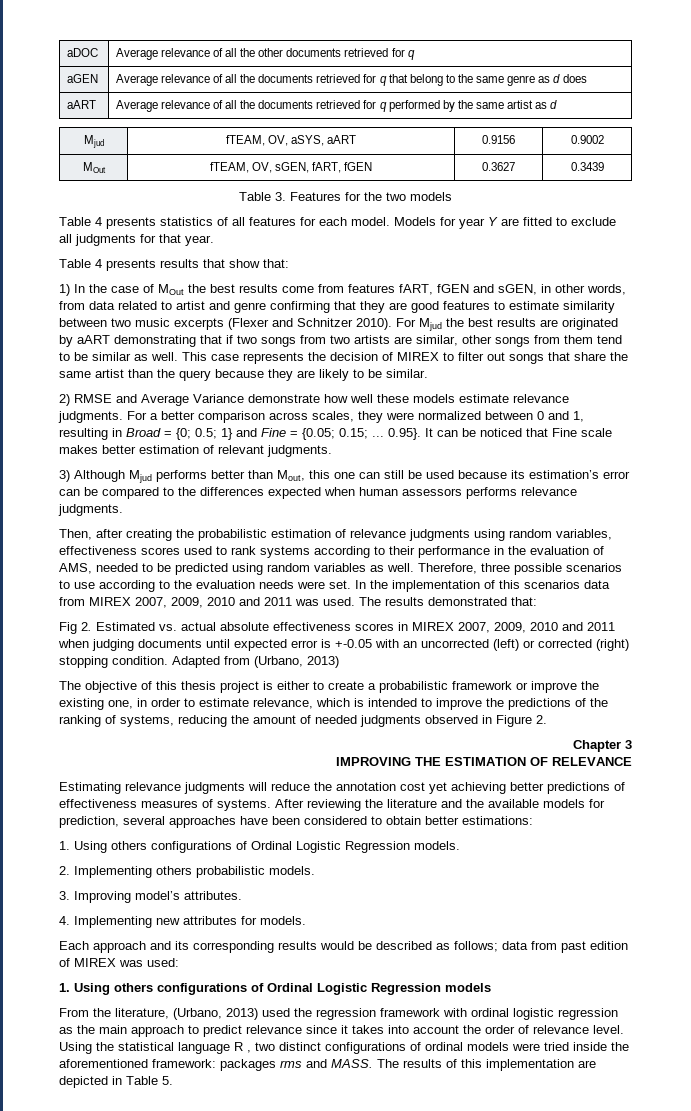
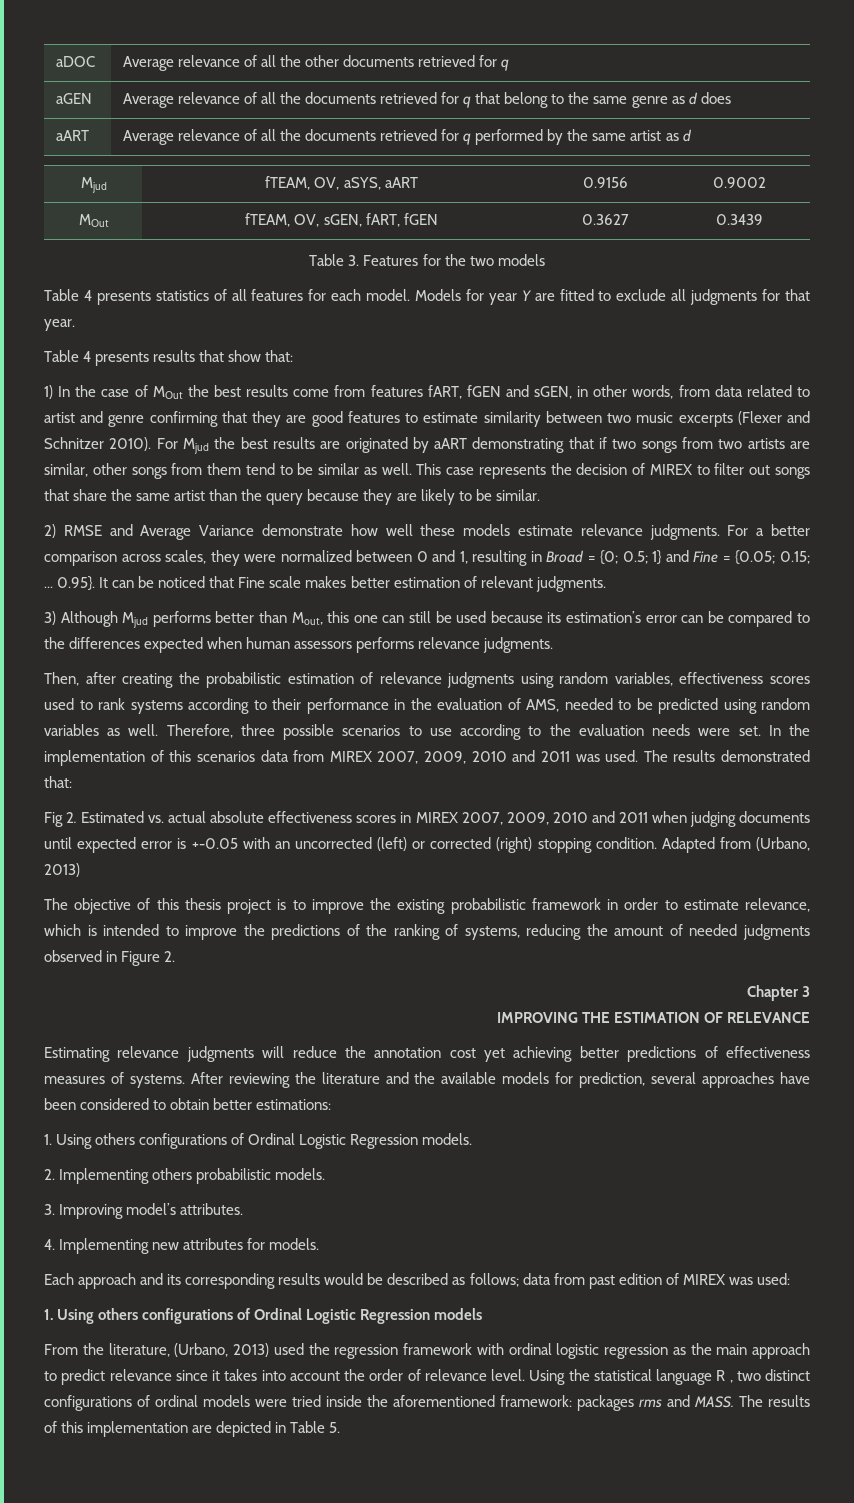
[277,681,528,693] either to create a probabilistic framework or -> [292,900,306,910] to
[108,700,133,709] one, -> [450,898,601,914] probabilistic framework

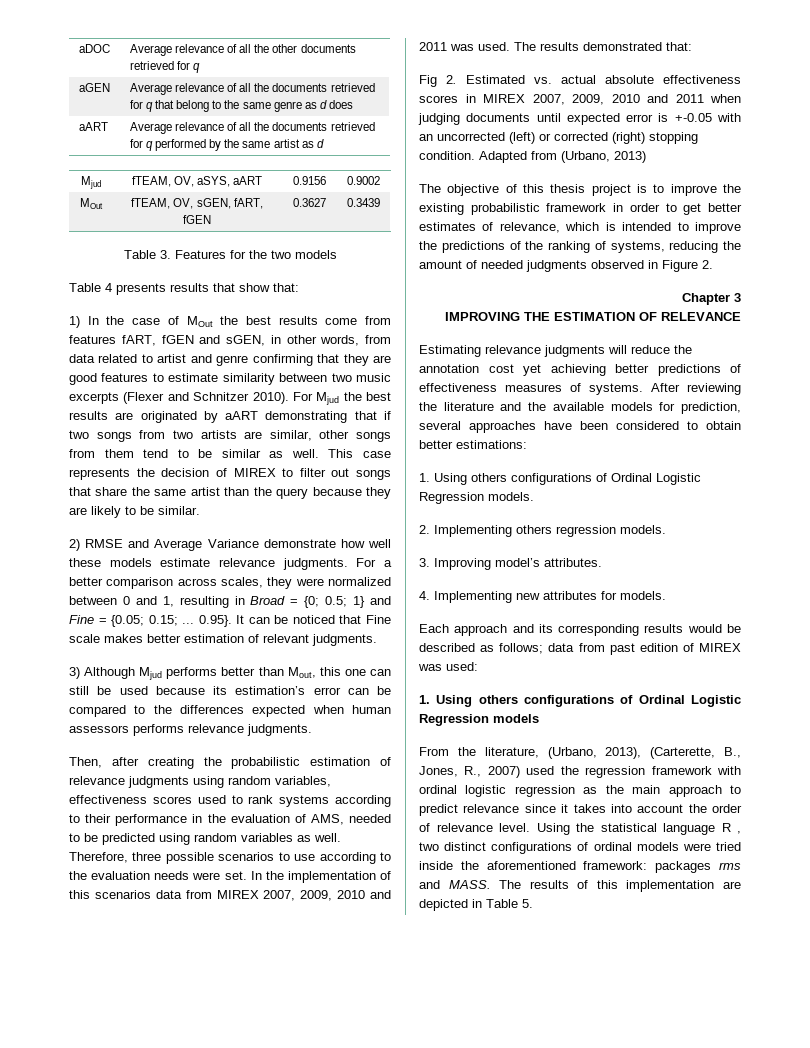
[44,289,811,305] [44,319,75,331] // Table 4 presents statistics of all features for each model. Models for year Y are fitted to exclude all judgments for that year. -> (337, 254) none
[683,899,739,910] estimate -> [683,203,742,215] [419,222,494,231] get better estimates of
[196,1168,272,1184] probabilistic -> [556,525,616,537] regression
[233,1343,269,1357] 2013) -> [605,747,741,759] [419,766,520,778] 2013), (Carterette, B., Jones, R., 2007)

